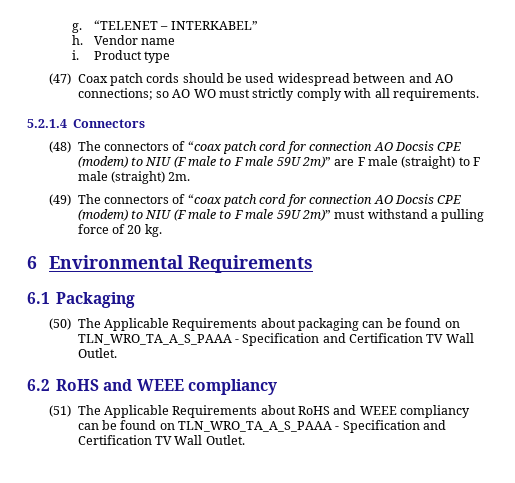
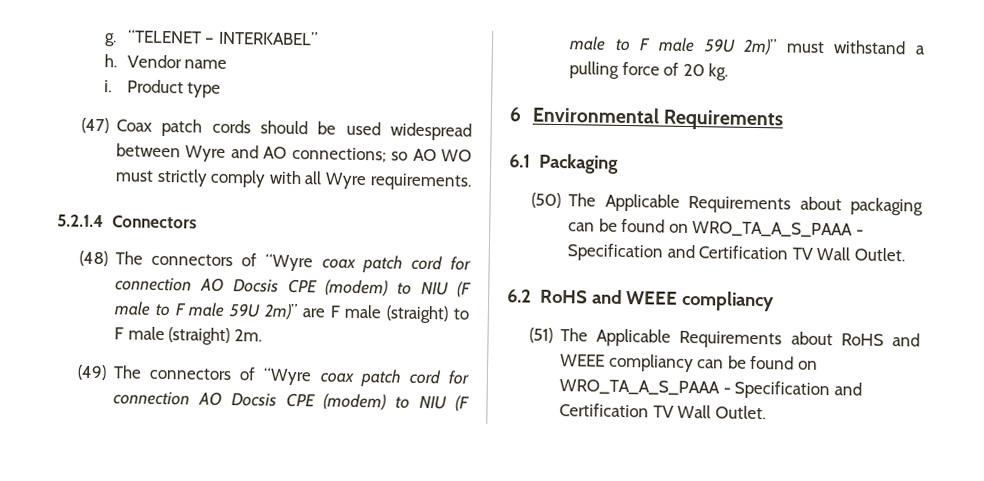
(406, 78) none -> [185,145,227,162] Wyre
(390, 93) none -> [324,172,367,190] Wyre
[187,141,221,151] “coax -> [265,253,356,272] “Wyre coax
[187,194,221,204] “coax -> [263,367,354,386] “Wyre coax
[77,334,232,345] TLN_WRO_TA_A_S_PAAA -> [692,221,854,238] WRO_TA_A_S_PAAA
[178,421,333,432] TLN_WRO_TA_A_S_PAAA -> [559,379,721,396] WRO_TA_A_S_PAAA

